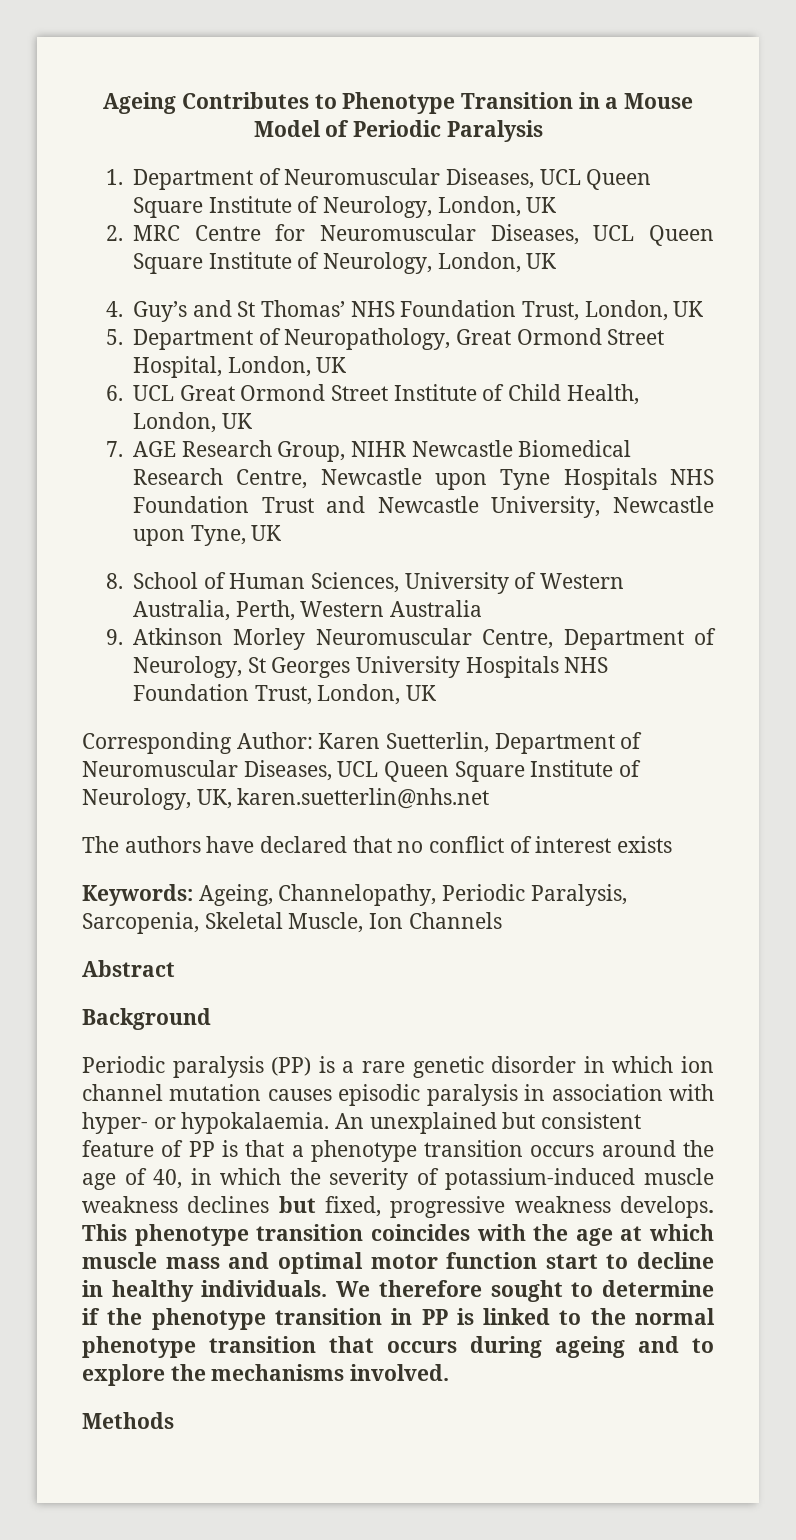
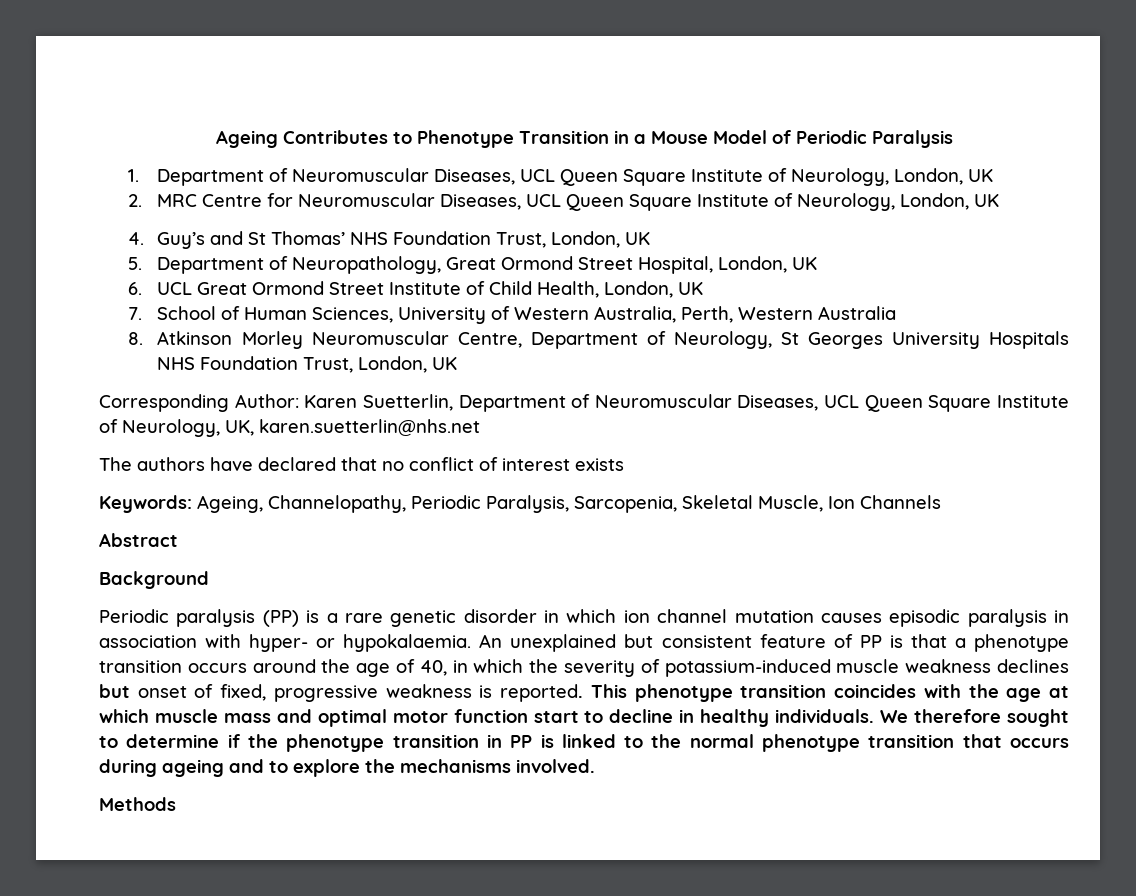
[133,440,632,462] [133,468,714,490] [133,496,714,518] [133,525,282,546] [105,573,123,589] AGE Research Group, NIHR Newcastle Biomedical Research Centre, Newcastle upon Tyne Hospitals NHS Foundation Trust and Newcastle University, Newcastle upon Tyne, UK // 8. -> (143, 313) none
[105,629,123,645] 9. -> [128,332,144,345] 8.
(316, 1204) none -> [137,684,214,698] onset of
[620,1196,714,1218] develops. -> [479,684,584,702] is reported.

